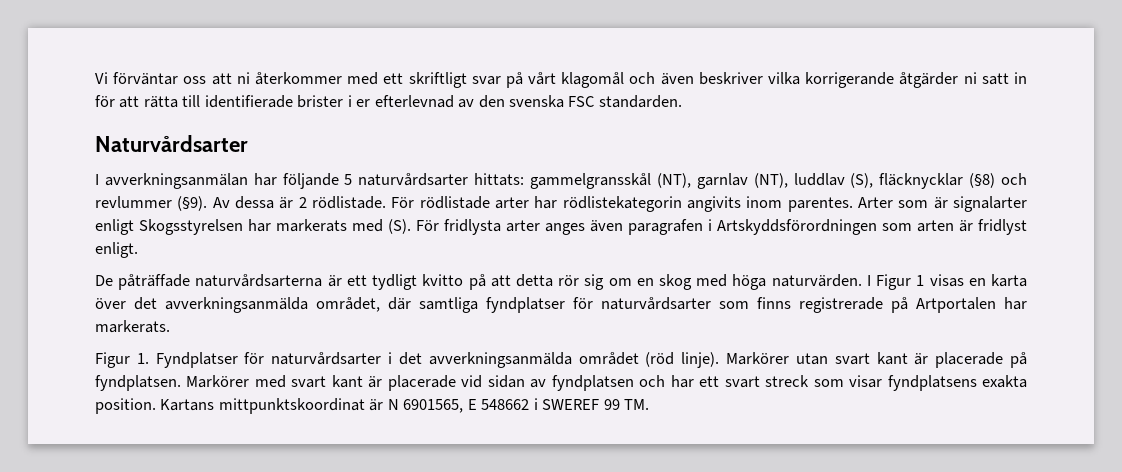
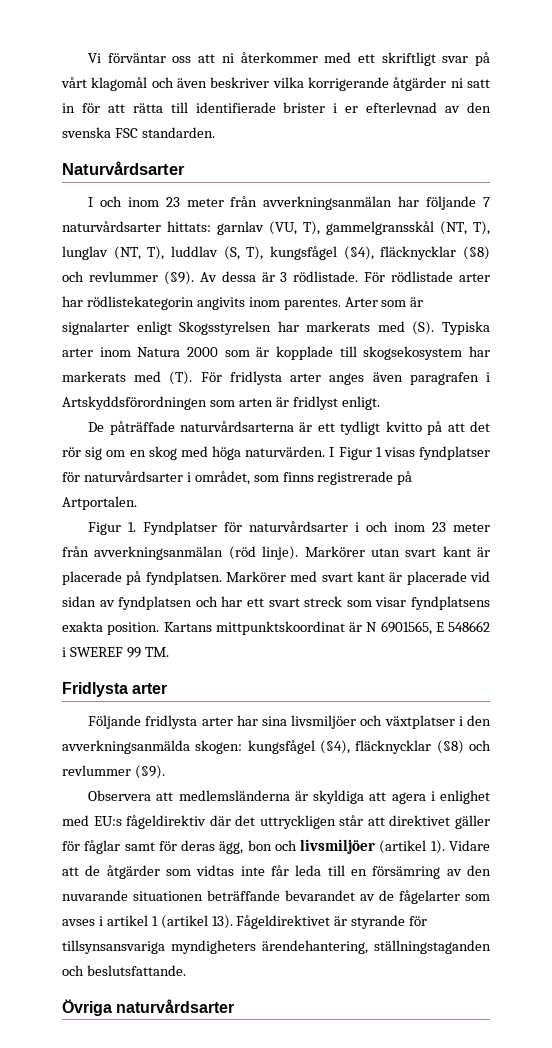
(99, 179) none -> [99,196,258,207] och inom 23 meter från
[344,174,353,185] 5 -> [483,197,491,207] 7
[530,173,874,189] gammelgransskål (NT), garnlav (NT), luddlav (S), -> [217,221,490,235] [62,246,374,260] garnlav (VU, T), gammelgransskål (NT, T), lunglav (NT, T), luddlav (S, T), kungsfågel (§4),
[298,197,307,208] 2 -> [280,272,288,282] 3
(411, 226) none -> [441,321,490,335] [62,346,491,360] [62,371,193,385] Typiska arter inom Natura 2000 som är kopplade till skogsekosystem har markerats med (T).
[515,274,553,287] detta -> [470,421,490,432] det
[968,274,1028,287] [95,297,478,313] en karta över det avverkningsanmälda området, där samtliga -> (415, 452) none
(711, 303) none -> [186,471,250,485] i området,
[916,297,1027,313] [95,320,170,333] Artportalen har markerats. -> [62,496,137,510] Artportalen.
[398,352,639,368] det avverkningsanmälda området -> [366,521,490,532] [62,546,224,560] och inom 23 meter från avverkningsanmälan
(650, 404) none -> [62,682,168,697] [88,715,491,729] [62,740,491,754] [62,765,165,779] [88,790,490,804] [62,815,490,829] [62,839,490,854] [62,865,491,879] [62,890,490,904] [62,915,428,929] [62,940,491,954] [62,965,186,976] [62,999,235,1016] // Fridlysta arter // Följande fridlysta arter har sina livsmiljöer och växtplatser i den avverkningsanmälda skogen: kungsfågel (§4), fläcknycklar (§8) och revlummer (§9). // Observera att medlemsländerna är skyldiga att agera i enlighet med EU:s fågeldirektiv där det uttryckligen står att direktivet gäller för fåglar samt för deras ägg, bon och livsmiljöer (artikel 1). Vidare att de åtgärder som vidtas inte får leda till en försämring av den nuvarande situationen beträffande bevarandet av de fågelarter som avses i artikel 1 (artikel 13). Fågeldirektivet är styrande för tillsynsansvariga myndigheters ärendehantering, ställningstaganden och beslutsfattande. // Övriga naturvårdsarter

